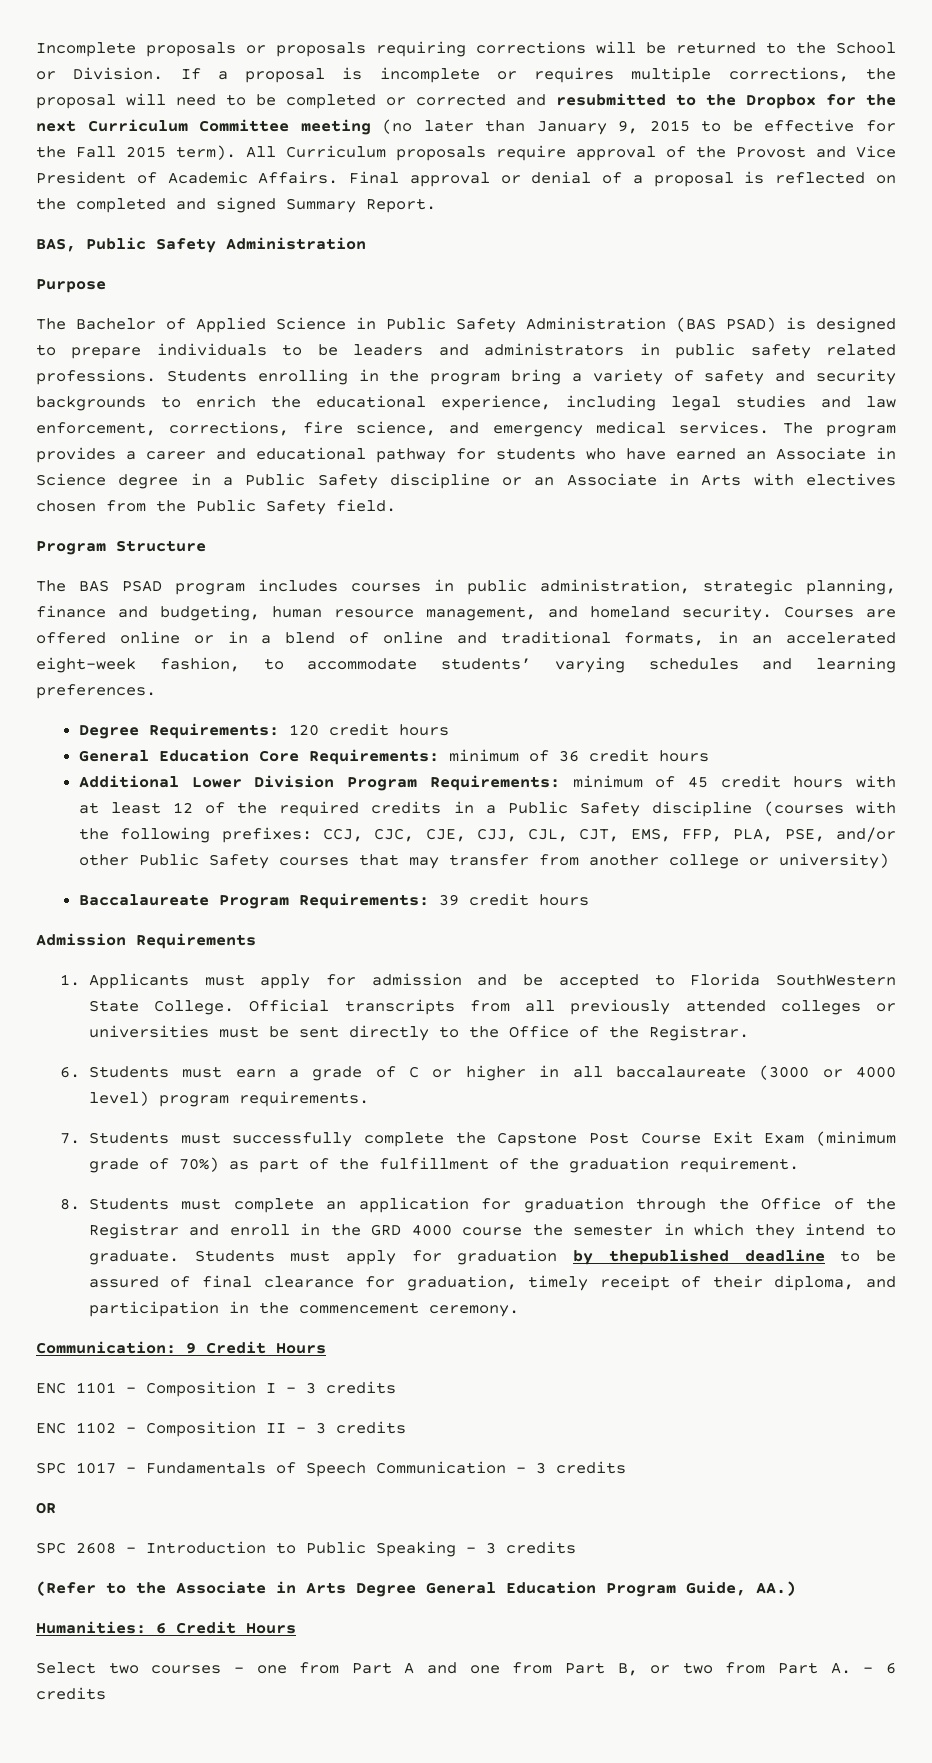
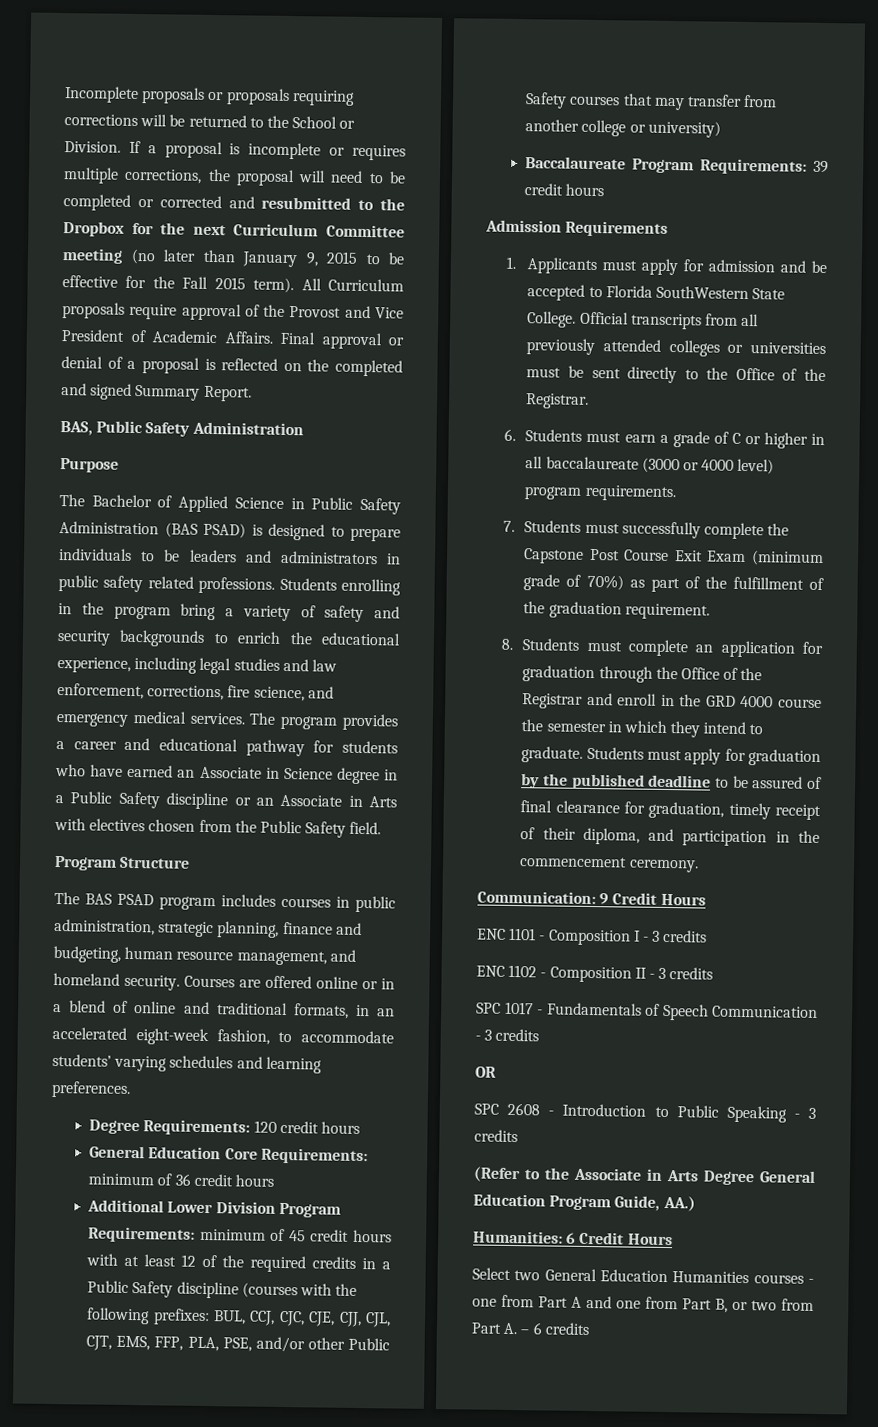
(312, 835) none -> [213,1310,247,1325] BUL,
[608,1249,729,1265] thepublished -> [543,773,645,790] the published
(139, 1668) none -> [544,1268,750,1284] General Education Humanities

